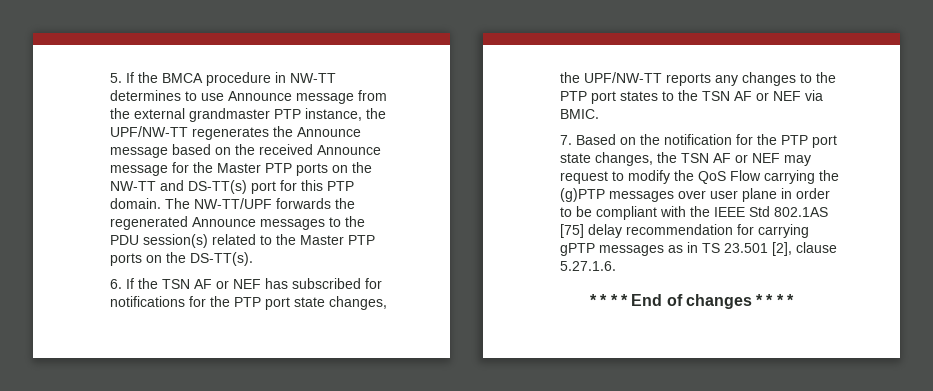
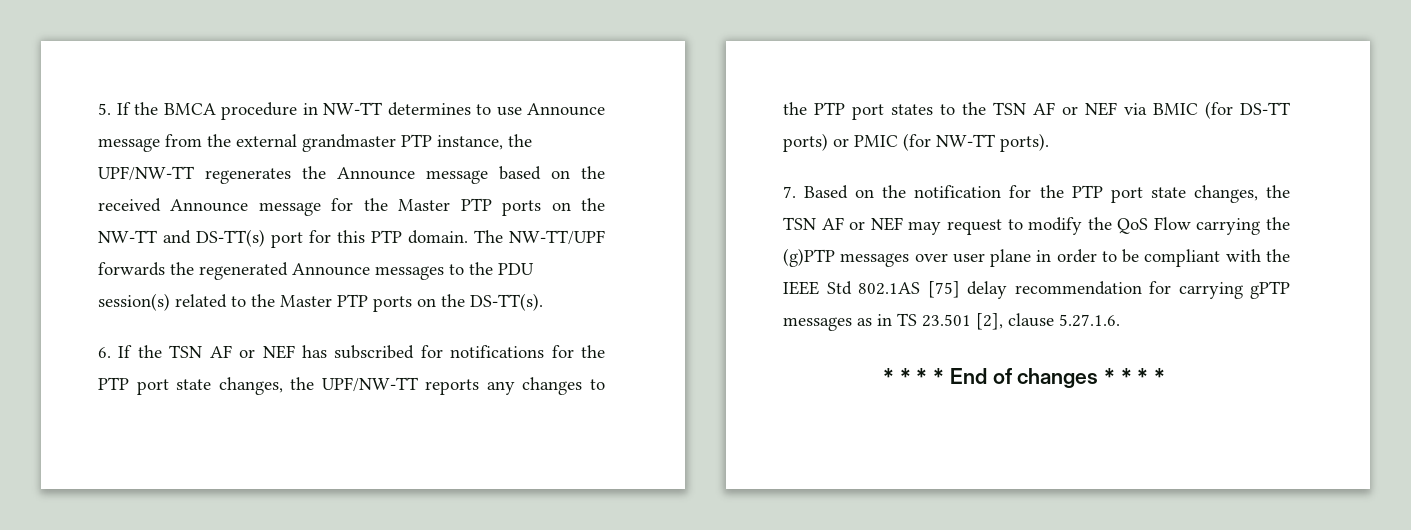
[559,109,599,119] BMIC. -> [1153,101,1290,119] [783,133,1050,152] BMIC (for DS-TT ports) or PMIC (for NW-TT ports).

